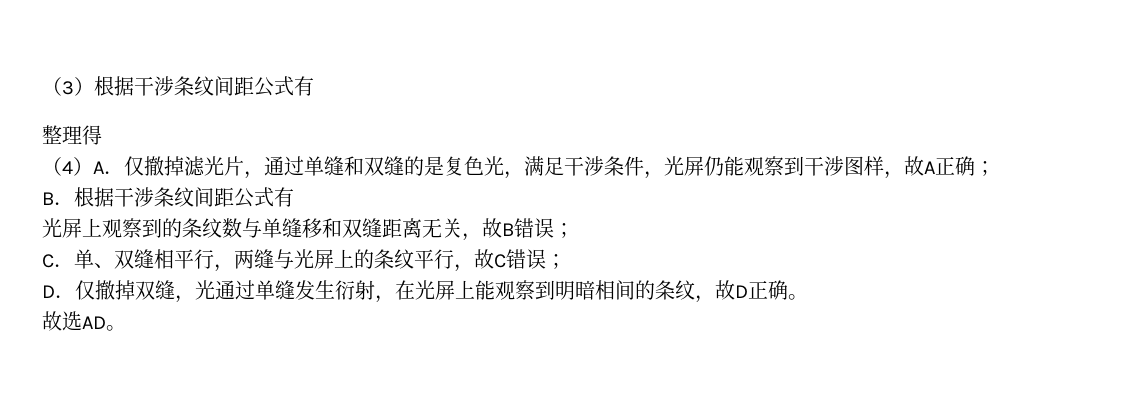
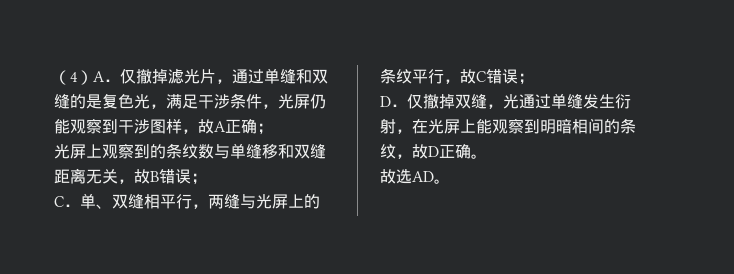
[42,76,314,97] [42,125,102,145] [42,157,62,176] （3）根据干涉条纹间距公式有 // 整理得 // （ -> [54,70,70,85] （
[42,187,294,208] // B．根据干涉条纹间距公式有 -> (273, 129) none

